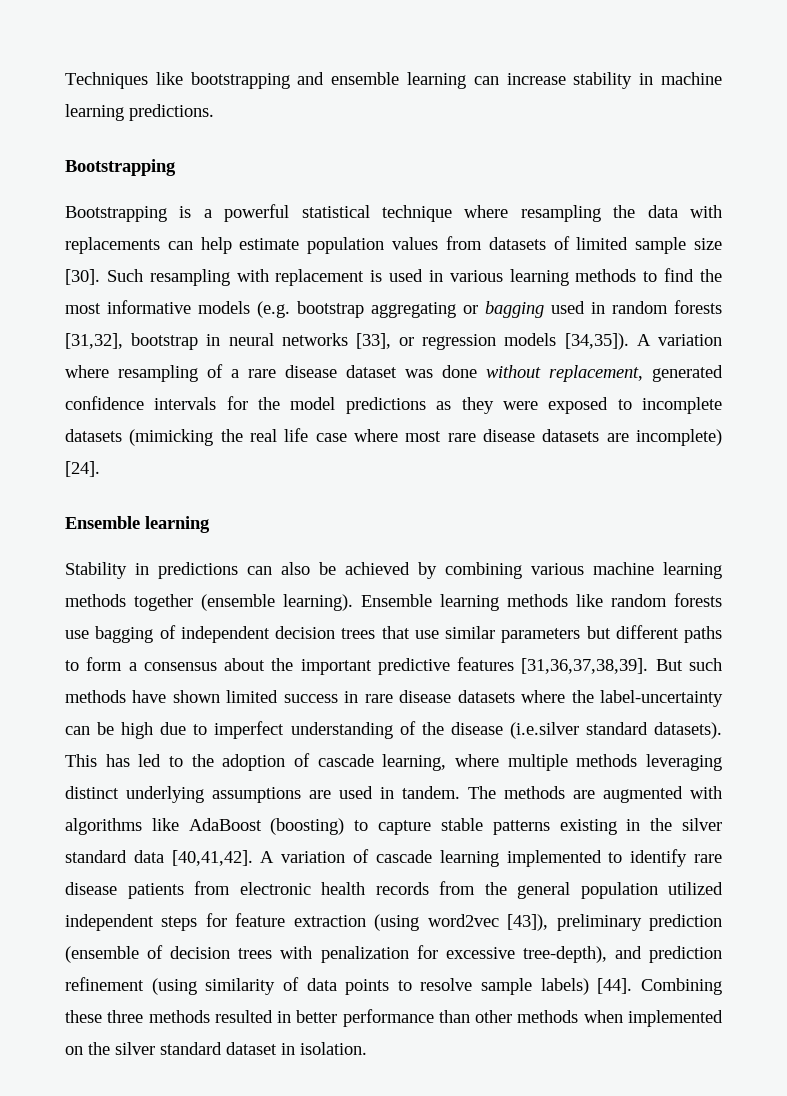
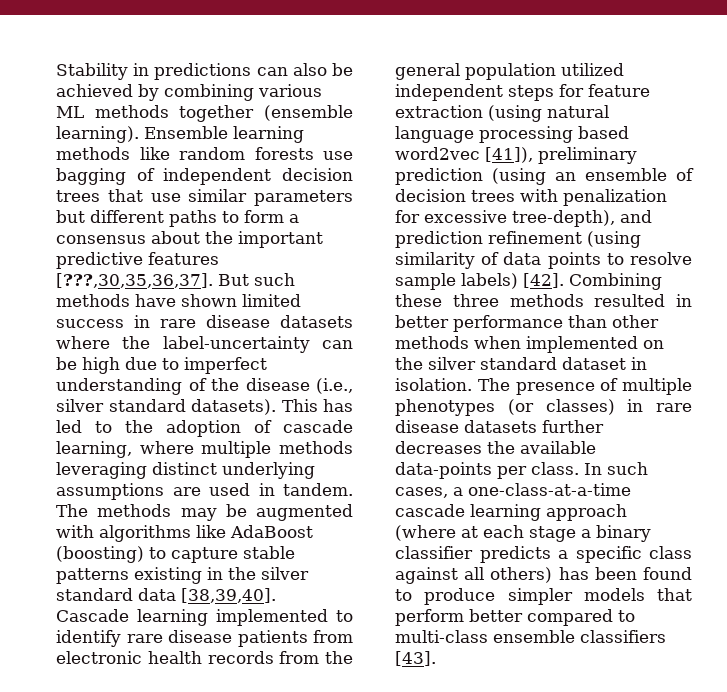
[65,72,722,89] [65,104,214,121] [65,159,176,176] [65,204,722,222] [65,236,722,254] [65,268,722,286] [65,300,722,318] [65,333,722,350] [65,364,723,382] [65,396,723,414] [65,428,722,446] [65,461,100,477] [65,516,210,533] Techniques like bootstrapping and ensemble learning can increase stability in machine learning predictions. // Bootstrapping // Bootstrapping is a powerful statistical technique where resampling the data with replacements can help estimate population values from datasets of limited sample size [30]. Such resampling with replacement is used in various learning methods to find the most informative models (e.g. bootstrap aggregating or bagging used in random forests [31,32], bootstrap in neural networks [33], or regression models [34,35]). A variation where resampling of a rare disease dataset was done without replacement, generated confidence intervals for the model predictions as they were exposed to incomplete datasets (mimicking the real life case where most rare disease datasets are incomplete) [24]. // Ensemble learning // -> (56, 71) none
[593,562,722,579] machine learning -> [56,106,84,118] ML
[521,658,649,674] [31,36,37,38,39]. -> [56,273,213,288] [???,30,35,36,37].
[509,722,579,739] (i.e.silver -> [316,378,353,394] [56,399,104,412] (i.e., silver
[573,790,595,799] are -> [180,504,247,521] may be
[171,849,432,866] [40,41,42]. A variation of cascade -> [181,588,276,603] [56,609,129,622] [38,39,40]. Cascade
[427,914,723,931] [65,946,139,963] word2vec [43]), preliminary prediction (ensemble -> [547,105,609,118] [395,126,629,143] [395,147,637,164] [395,168,667,185] natural language processing based word2vec [41]), preliminary prediction (using an ensemble
[597,978,633,994] [44]. -> [523,273,564,288] [42].
(367, 1048) none -> [477,378,692,395] [395,399,692,416] [395,420,604,433] [395,441,596,454] [395,462,648,479] [395,483,631,498] [395,504,627,521] [395,525,651,542] [395,546,692,563] [395,567,692,584] [395,588,692,605] [395,609,635,626] [395,630,666,643] [395,651,436,666] The presence of multiple phenotypes (or classes) in rare disease datasets further decreases the available data-points per class. In such cases, a one-class-at-a-time cascade learning approach (where at each stage a binary classifier predicts a specific class against all others) has been found to produce simpler models that perform better compared to multi-class ensemble classifiers [43].

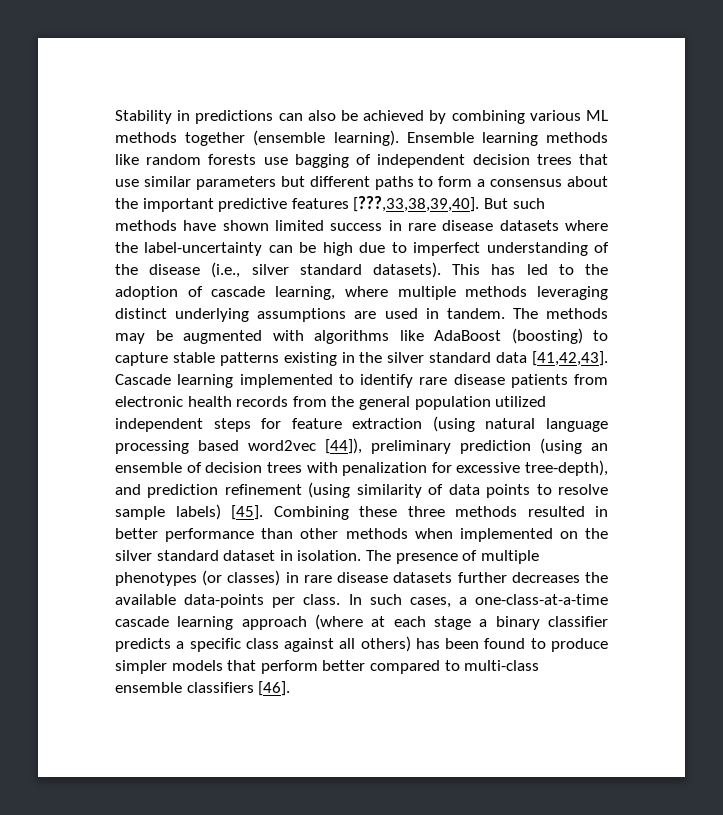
[56,273,213,288] [???,30,35,36,37]. -> [353,196,480,212] [???,33,38,39,40].
[181,588,276,603] [38,39,40]. -> [532,351,609,366] [41,42,43].
[485,147,533,163] [41]), -> [325,438,362,454] [44]),
[523,273,564,288] [42]. -> [231,505,263,520] [45].
[395,651,436,666] [43]. -> [258,681,291,696] [46].

